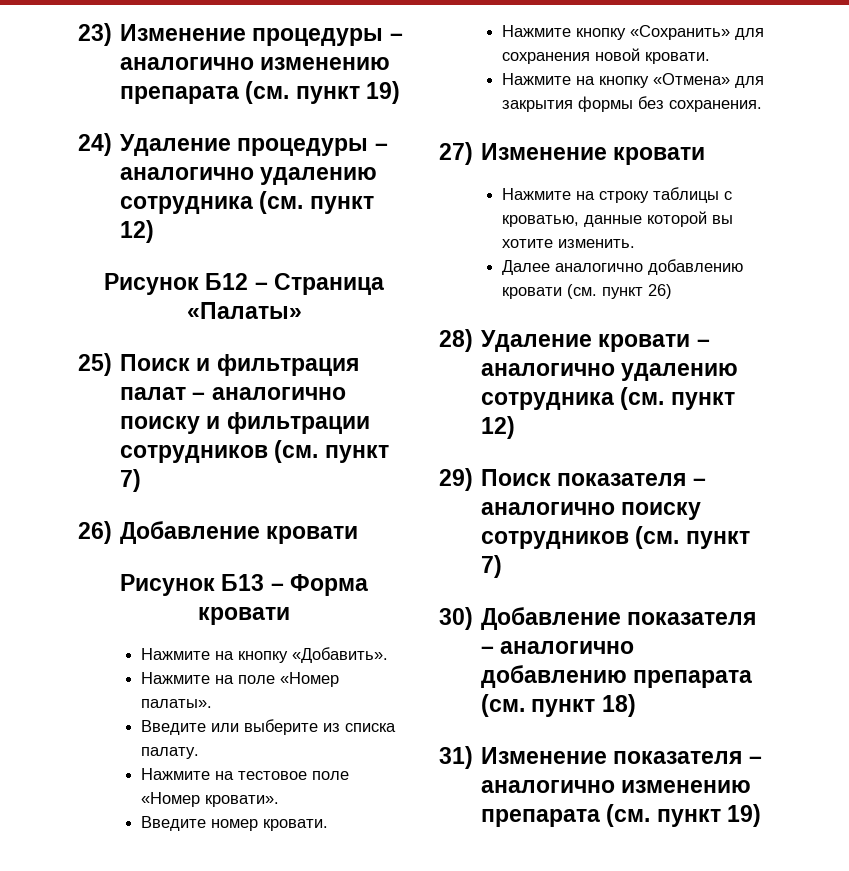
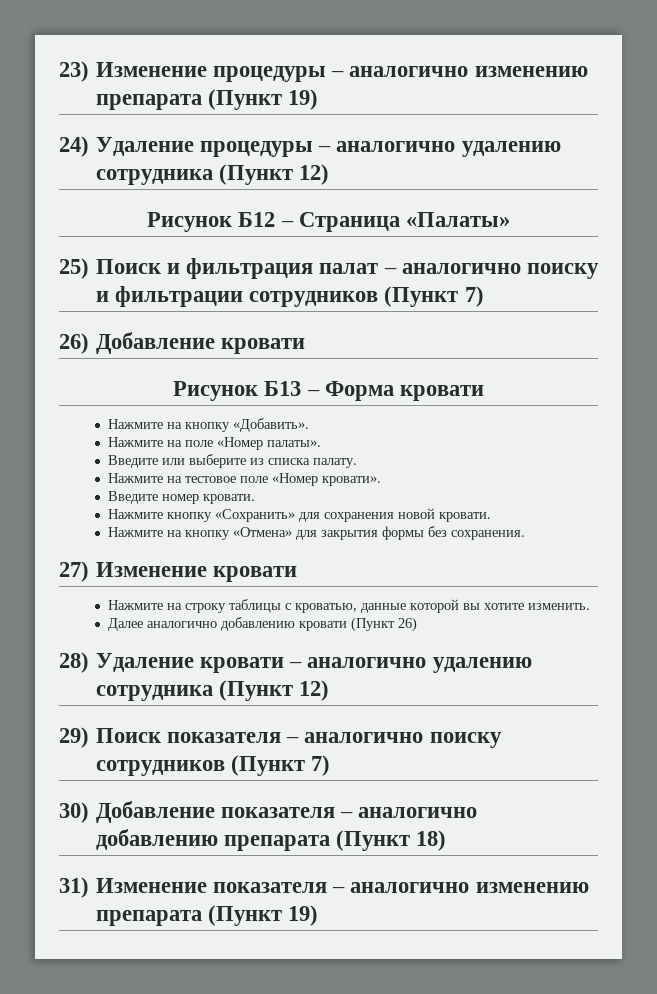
[245,81,360,104] (см. пункт -> [208,89,283,110] (Пункт
[259,191,374,214] (см. пункт -> [219,164,294,185] (Пункт
[274,440,389,463] (см. пункт -> [384,286,459,307] (Пункт
[566,284,643,299] (см. пункт -> [351,617,396,632] (Пункт
[620,387,735,410] (см. пункт -> [219,680,294,701] (Пункт
[635,526,750,549] (см. пункт -> [231,755,306,776] (Пункт
[481,694,596,717] (см. пункт -> [336,830,411,851] (Пункт
[606,804,721,827] (см. пункт -> [208,905,283,926] (Пункт

